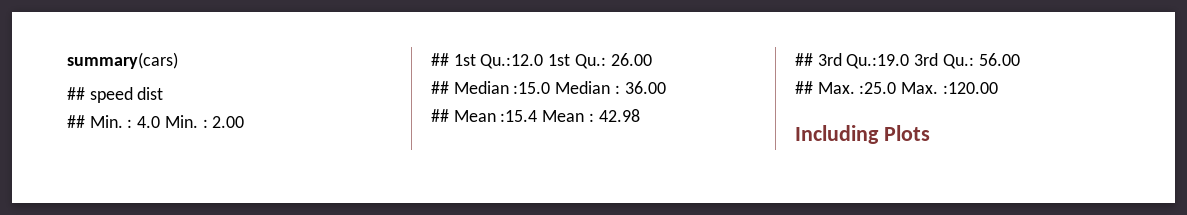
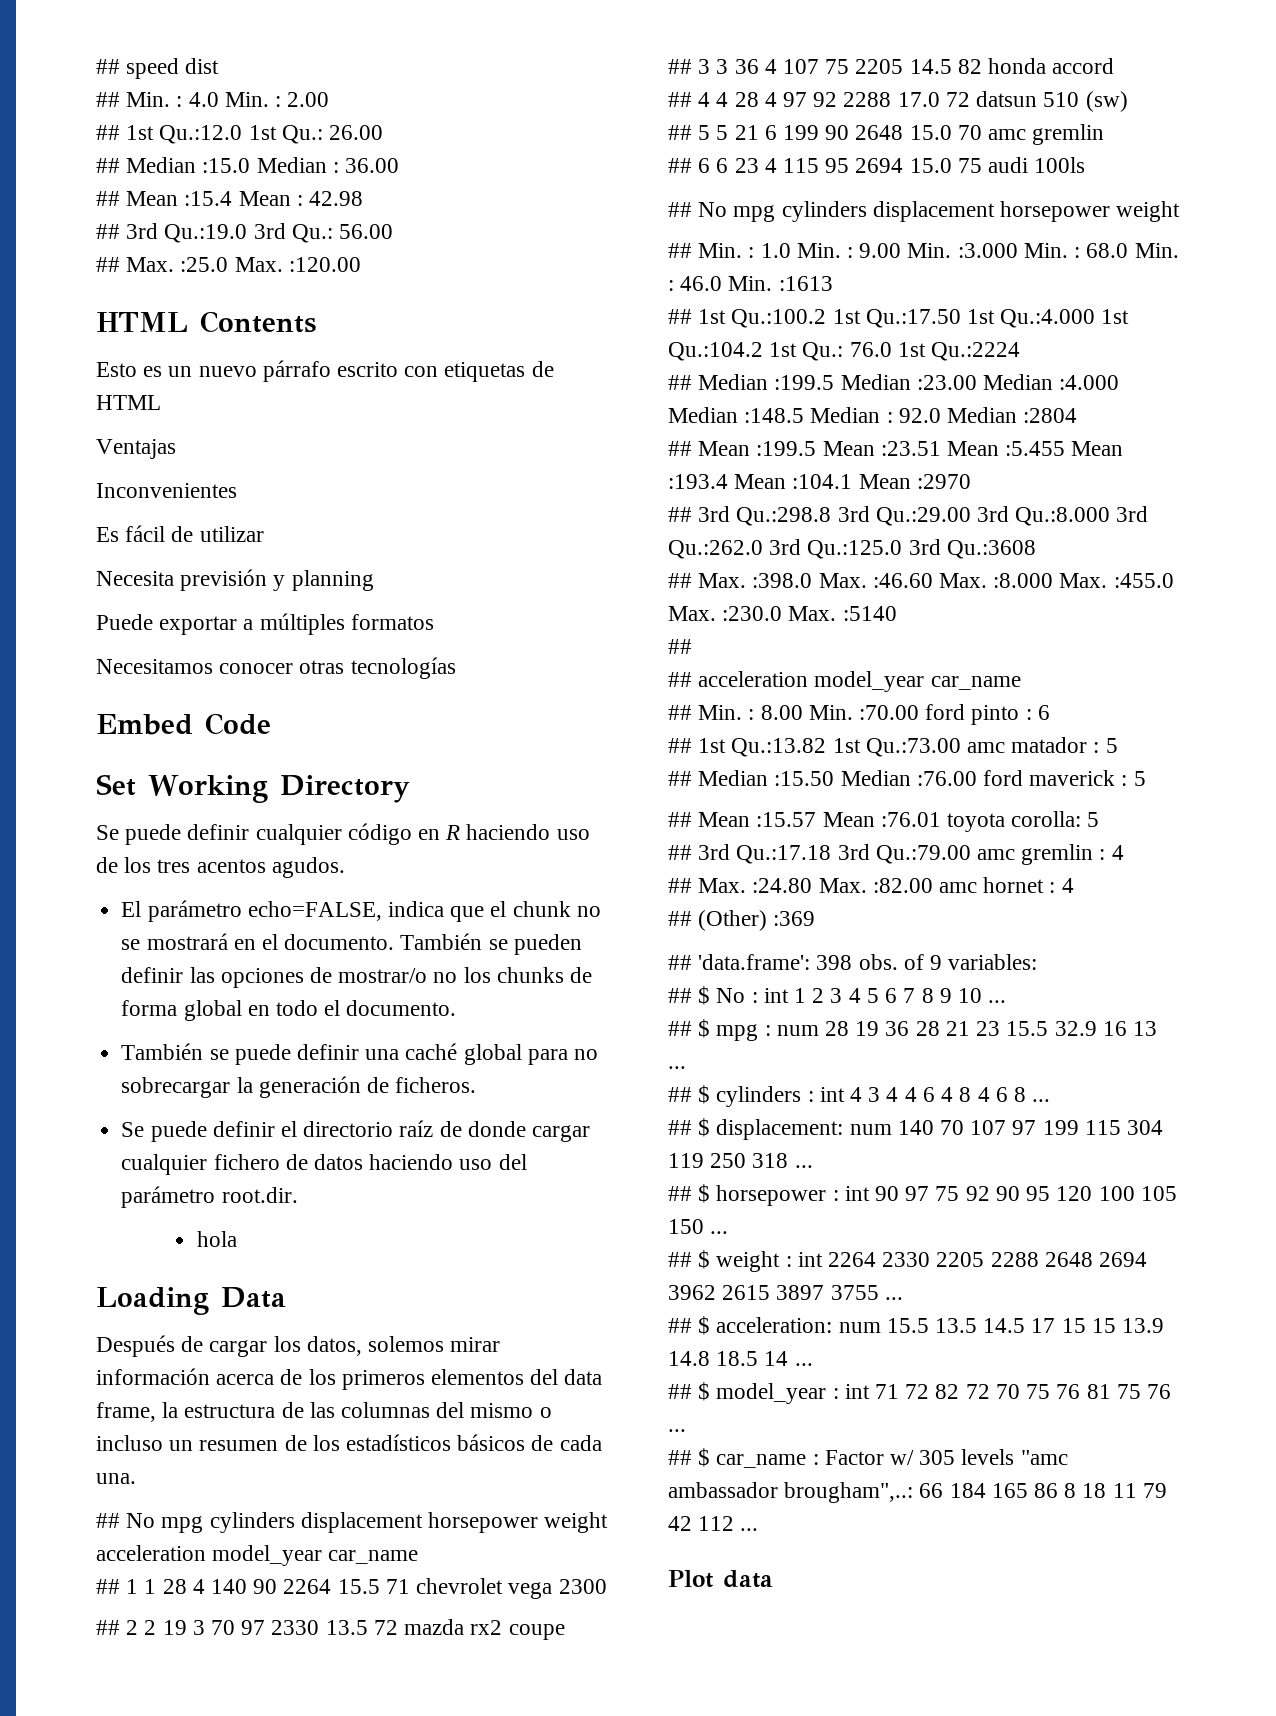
[67,52,178,69] summary(cars) // -> (96, 66) none
[795,125,930,144] Including Plots -> [96,311,316,333] [96,360,554,382] [96,395,161,410] [96,439,176,459] [96,483,237,498] [96,525,264,542] [96,569,374,591] [96,613,434,635] [96,657,456,679] [96,713,271,735] [96,774,410,803] [96,823,590,845] [96,857,345,878] [121,900,601,922] [121,933,582,955] [121,967,592,988] [121,1000,457,1021] [121,1043,598,1065] [121,1076,477,1098] [121,1120,590,1142] [121,1154,527,1175] [121,1186,298,1208] [196,1231,237,1247] [96,1287,286,1315] [96,1335,501,1357] [96,1368,603,1390] [96,1402,552,1422] [96,1434,602,1451] [96,1473,136,1484] [96,1512,609,1533] [96,1545,419,1566] [96,1578,607,1599] [96,1619,565,1640] [668,58,1115,74] [668,91,1128,112] [668,124,1105,145] [668,157,1086,173] [668,201,1181,222] [668,243,1179,258] [668,276,833,291] [668,309,1130,328] [668,342,1021,361] [668,374,1120,390] [668,407,1078,423] [668,441,1124,456] [668,474,971,489] [668,506,1149,526] [668,539,1036,559] [668,573,1174,588] [668,606,897,621] [668,639,692,654] [668,671,1021,692] [668,704,1050,725] [668,737,1118,757] [668,770,1146,786] [668,811,1100,832] [668,844,1124,865] [668,877,1074,893] [668,910,816,931] [668,954,1038,970] [668,986,1007,1005] [668,1019,1157,1041] [668,1066,686,1069] [668,1085,1051,1107] [668,1118,1164,1140] [668,1153,813,1168] [668,1184,1177,1206] [668,1219,729,1234] [668,1250,1148,1272] [668,1285,903,1300] [668,1316,1165,1335] [668,1351,813,1366] [668,1382,1171,1404] [668,1429,686,1432] [668,1448,1068,1468] [668,1482,1167,1503] [668,1516,759,1531] [668,1570,773,1588] HTML Contents // Esto es un nuevo párrafo escrito con etiquetas de HTML // Ventajas // Inconvenientes // Es fácil de utilizar // Necesita previsión y planning // Puede exportar a múltiples formatos // Necesitamos conocer otras tecnologías // Embed Code // Set Working Directory // Se puede definir cualquier código en R haciendo uso de los tres acentos agudos. // El parámetro echo=FALSE, indica que el chunk no se mostrará en el documento. También se pueden definir las opciones de mostrar/o no los chunks de forma global en todo el documento. // También se puede definir una caché global para no sobrecargar la generación de ficheros. // Se puede definir el directorio raíz de donde cargar cualquier fichero de datos haciendo uso del parámetro root.dir. // hola // Loading Data // Después de cargar los datos, solemos mirar información acerca de los primeros elementos del data frame, la estructura de las columnas del mismo o incluso un resumen de los estadísticos básicos de cada una. // ## No mpg cylinders displacement horsepower weight acceleration model_year car_name // ## 1 1 28 4 140 90 2264 15.5 71 chevrolet vega 2300 // ## 2 2 19 3 70 97 2330 13.5 72 mazda rx2 coupe // ## 3 3 36 4 107 75 2205 14.5 82 honda accord // ## 4 4 28 4 97 92 2288 17.0 72 datsun 510 (sw) // ## 5 5 21 6 199 90 2648 15.0 70 amc gremlin // ## 6 6 23 4 115 95 2694 15.0 75 audi 100ls // ## No mpg cylinders displacement horsepower weight // ## Min. : 1.0 Min. : 9.00 Min. :3.000 Min. : 68.0 Min. : 46.0 Min. :1613 // ## 1st Qu.:100.2 1st Qu.:17.50 1st Qu.:4.000 1st Qu.:104.2 1st Qu.: 76.0 1st Qu.:2224 // ## Median :199.5 Median :23.00 Median :4.000 Median :148.5 Median : 92.0 Median :2804 // ## Mean :199.5 Mean :23.51 Mean :5.455 Mean :193.4 Mean :104.1 Mean :2970 // ## 3rd Qu.:298.8 3rd Qu.:29.00 3rd Qu.:8.000 3rd Qu.:262.0 3rd Qu.:125.0 3rd Qu.:3608 // ## Max. :398.0 Max. :46.60 Max. :8.000 Max. :455.0 Max. :230.0 Max. :5140 // ## // ## acceleration model_year car_name // ## Min. : 8.00 Min. :70.00 ford pinto : 6 // ## 1st Qu.:13.82 1st Qu.:73.00 amc matador : 5 // ## Median :15.50 Median :76.00 ford maverick : 5 // ## Mean :15.57 Mean :76.01 toyota corolla: 5 // ## 3rd Qu.:17.18 3rd Qu.:79.00 amc gremlin : 4 // ## Max. :24.80 Max. :82.00 amc hornet : 4 // ## (Other) :369 // ## 'data.frame': 398 obs. of 9 variables: // ## $ No : int 1 2 3 4 5 6 7 8 9 10 ... // ## $ mpg : num 28 19 36 28 21 23 15.5 32.9 16 13 ... // ## $ cylinders : int 4 3 4 4 6 4 8 4 6 8 ... // ## $ displacement: num 140 70 107 97 199 115 304 119 250 318 ... // ## $ horsepower : int 90 97 75 92 90 95 120 100 105 150 ... // ## $ weight : int 2264 2330 2205 2288 2648 2694 3962 2615 3897 3755 ... // ## $ acceleration: num 15.5 13.5 14.5 17 15 15 13.9 14.8 18.5 14 ... // ## $ model_year : int 71 72 82 72 70 75 76 81 75 76 ... // ## $ car_name : Factor w/ 305 levels "amc ambassador brougham",..: 66 184 165 86 8 18 11 79 42 112 ... // Plot data

